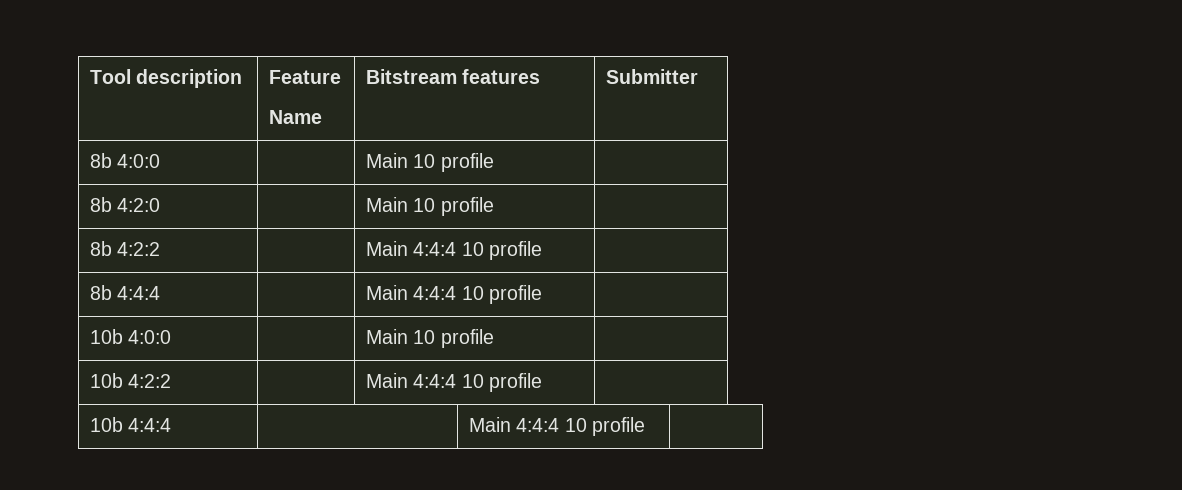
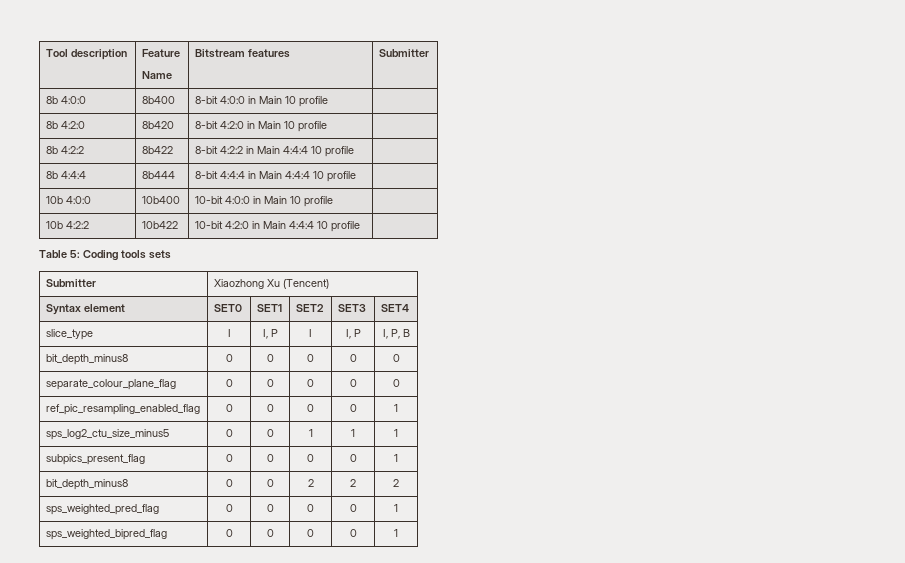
(161, 161) | -> [141,96,175,104] [194,96,256,104] 8b400 | 8-bit 4:0:0 in
(161, 205) | -> [141,121,174,129] [194,121,255,129] 8b420 | 8-bit 4:2:0 in
(161, 249) | -> [141,146,173,154] [194,146,254,154] 8b422 | 8-bit 4:2:2 in
(161, 293) | -> [141,171,175,179] [194,171,256,179] 8b444 | 8-bit 4:4:4 in
(172, 337) | -> [141,196,180,204] [194,196,261,204] 10b400 | 10-bit 4:0:0 in
[366,373,542,392] [90,417,172,432] [469,417,645,436] | Main 4:4:4 10 profile | // 10b 4:4:4 | | Main 4:4:4 10 profile | -> [141,221,178,229] [194,221,360,232] [39,250,171,261] [45,279,96,287] [213,279,329,289] [45,304,125,315] [213,304,242,312] [256,304,282,312] [295,304,324,312] [337,304,366,312] [380,304,409,312] [45,329,93,340] [227,329,231,337] [262,329,278,339] [309,329,312,337] [345,329,361,339] [382,329,410,339] [45,354,128,365] [225,354,233,362] [266,354,274,362] [307,354,314,362] [349,354,357,362] [392,354,400,362] [45,379,176,390] [225,379,233,387] [266,379,274,387] [307,379,314,387] [349,379,357,387] [392,379,400,387] [45,404,200,415] [225,404,233,412] [266,404,274,412] [307,404,314,412] [349,404,357,412] [394,404,398,412] [45,429,169,440] [225,429,233,437] [266,429,274,437] [308,429,313,437] [351,429,355,437] [394,429,398,437] [45,454,145,465] [225,454,233,462] [266,454,274,462] [307,454,314,462] [349,454,357,462] [394,454,398,462] [45,479,128,490] [225,479,233,487] [266,479,274,487] [307,479,314,487] [350,479,356,487] [393,479,399,487] [45,504,159,515] [225,504,233,512] [266,504,274,512] [307,504,314,512] [349,504,357,512] [394,504,398,512] [45,529,167,540] [225,529,233,537] [266,529,274,537] [307,529,314,537] [349,529,357,537] [394,529,398,537] 10b422 | 10-bit 4:2:0 in Main 4:4:4 10 profile | // Table 5: Coding tools sets // Submitter | Xiaozhong Xu (Tencent) // Syntax element | SET0 | SET1 | SET2 | SET3 | SET4 // slice_type | I | I, P | I | I, P | I, P, B // bit_depth_minus8 | 0 | 0 | 0 | 0 | 0 // separate_colour_plane_flag | 0 | 0 | 0 | 0 | 0 // ref_pic_resampling_enabled_flag | 0 | 0 | 0 | 0 | 1 // sps_log2_ctu_size_minus5 | 0 | 0 | 1 | 1 | 1 // subpics_present_flag | 0 | 0 | 0 | 0 | 1 // bit_depth_minus8 | 0 | 0 | 2 | 2 | 2 // sps_weighted_pred_flag | 0 | 0 | 0 | 0 | 1 // sps_weighted_bipred_flag | 0 | 0 | 0 | 0 | 1

